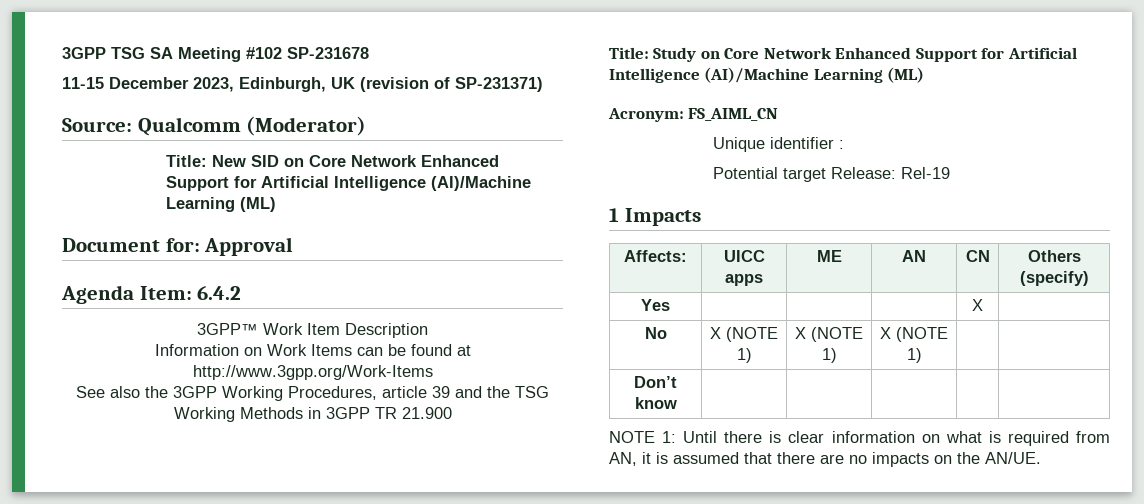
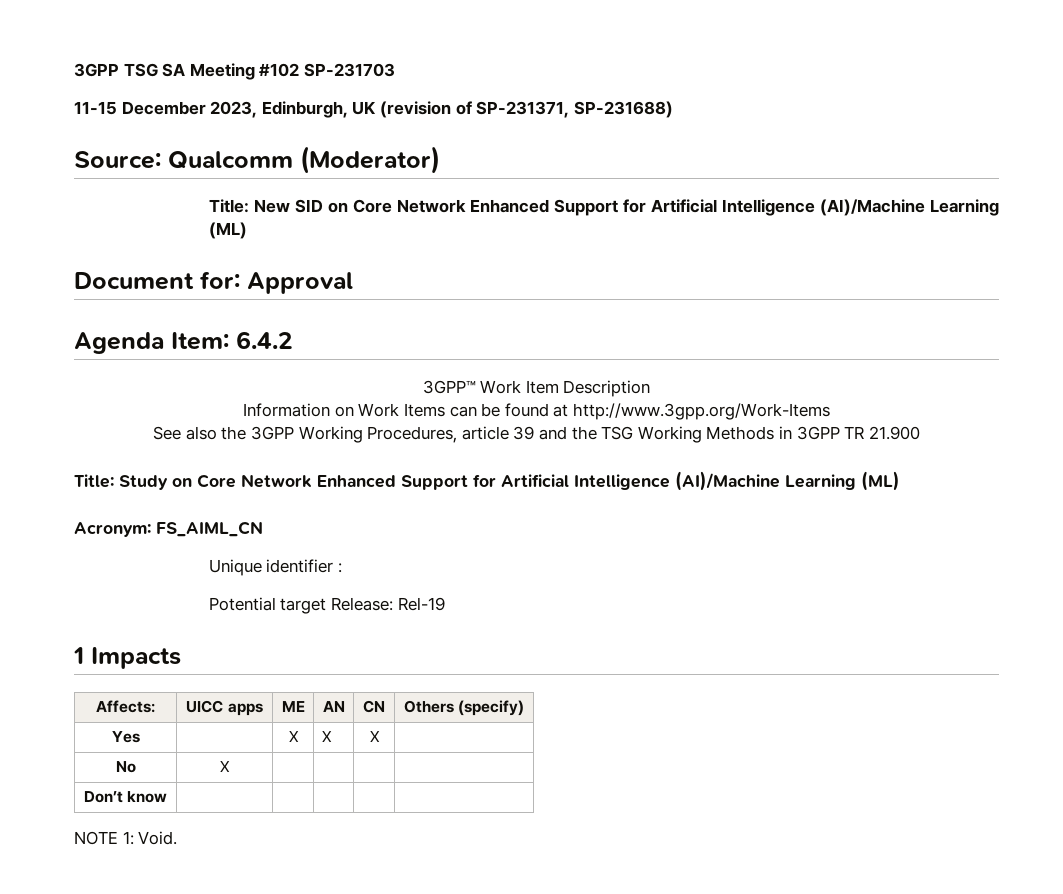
[287,47,369,59] SP-231678 -> [303,63,395,77] SP-231703
[455,77,543,92] SP-231371) -> [476,101,673,118] SP-231371, SP-231688)
(670, 305) | -> [288,731,299,742] [321,731,332,742] X | X
[726,327,778,342] [736,348,752,363] [795,327,863,342] [821,348,837,363] [880,327,948,342] [906,348,922,363] [634,376,677,388] [634,397,677,409] [609,431,1110,446] [609,452,1041,467] (NOTE 1) | X (NOTE 1) | X (NOTE 1) | | // Don’t know | | | | | // NOTE 1: Until there is clear information on what is required from AN, it is assumed that there are no impacts on the AN/UE. -> [83,791,168,803] [74,831,178,845] | | | | // Don’t know | | | | | // NOTE 1: Void.

